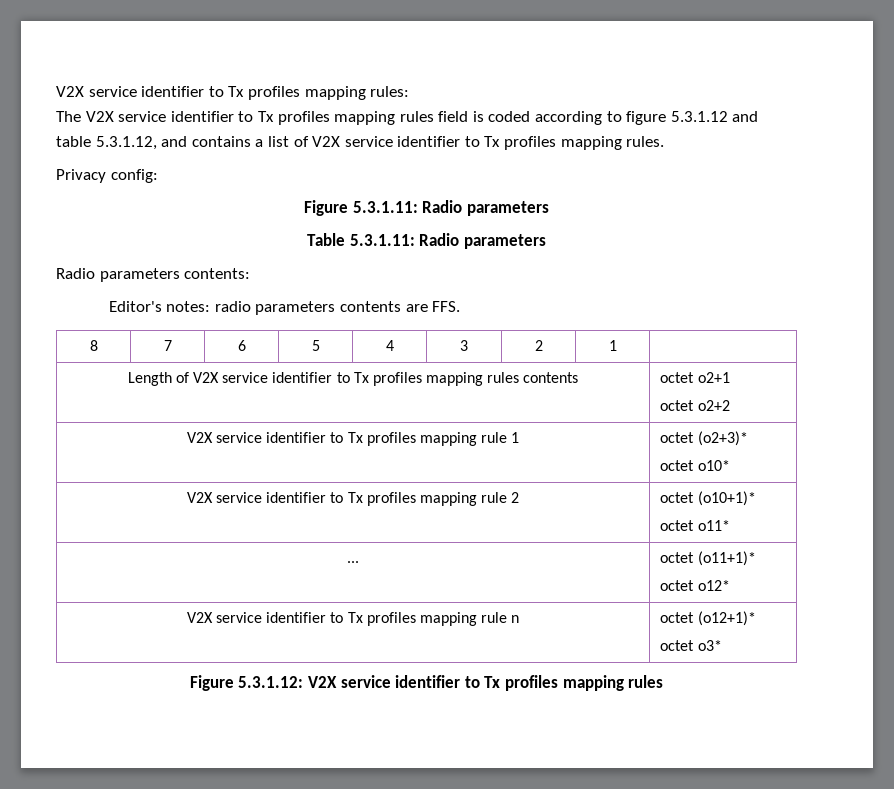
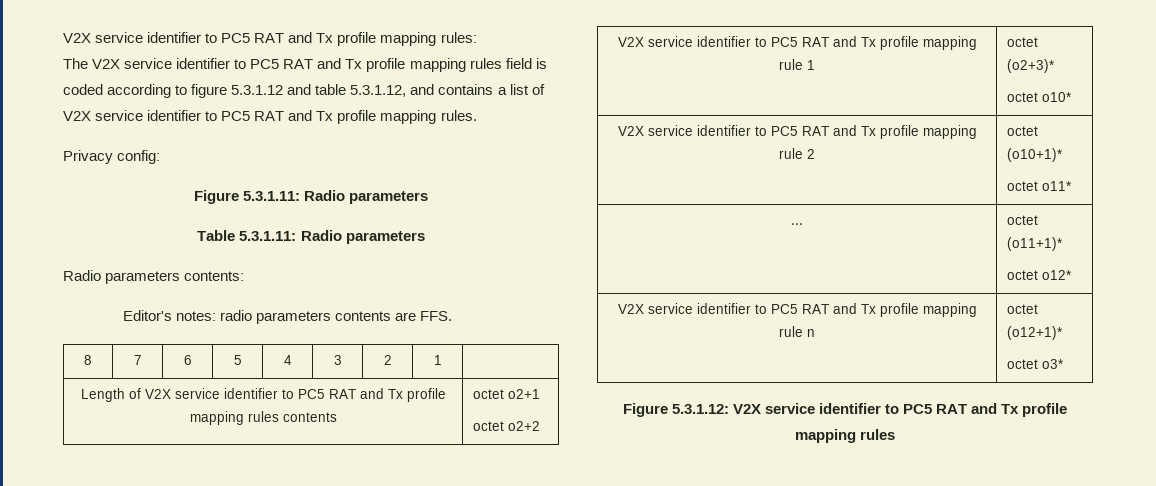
[56,86,300,100] V2X service identifier to Tx profiles -> [63,32,377,46] V2X service identifier to PC5 RAT and Tx profile
[257,111,330,125] Tx profiles -> [250,58,406,72] PC5 RAT and Tx profile
[484,136,557,150] Tx profiles -> [221,110,377,124] PC5 RAT and Tx profile
[353,372,422,386] Tx profiles -> [297,388,446,402] PC5 RAT and Tx profile
[347,432,416,446] Tx profiles -> [770,36,919,50] PC5 RAT and Tx profile
[347,492,416,506] Tx profiles -> [770,125,919,139] PC5 RAT and Tx profile
[347,612,416,626] Tx profiles -> [770,303,919,317] PC5 RAT and Tx profile
[484,675,558,691] Tx profiles -> [903,403,1068,417] PC5 RAT and Tx profile

